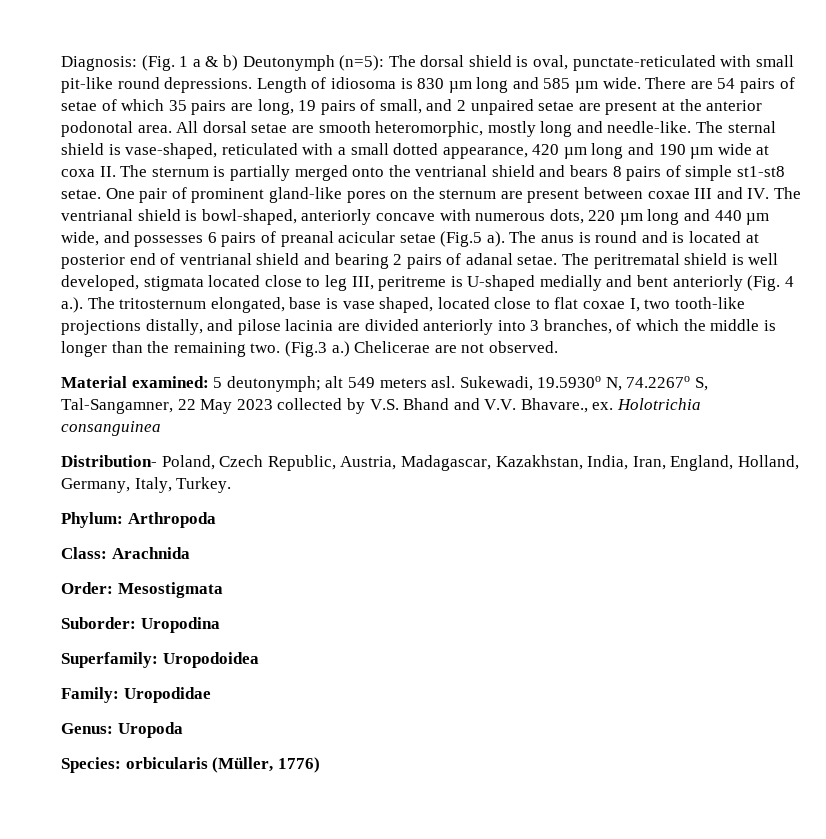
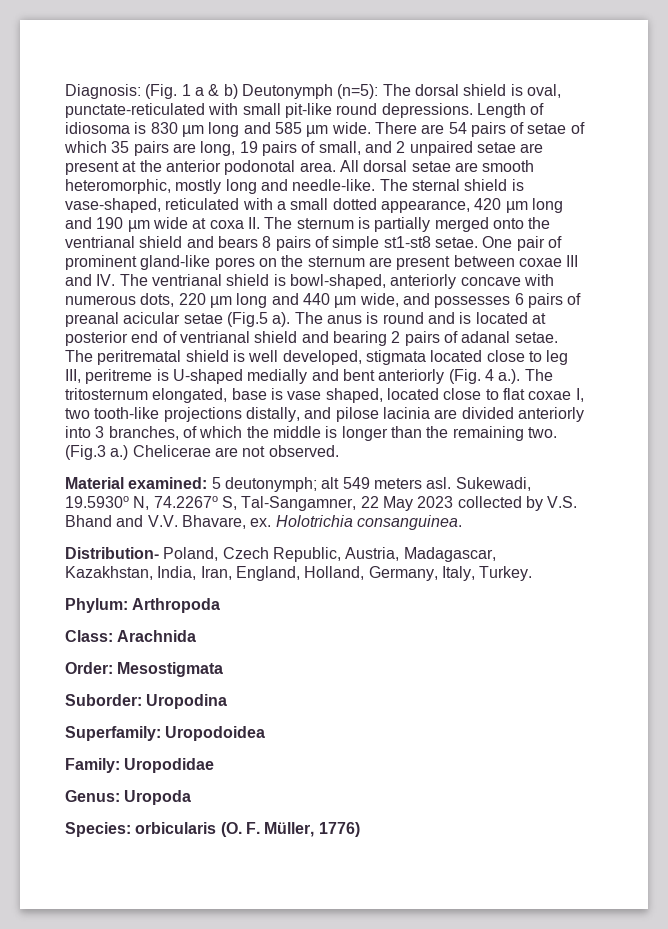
[520,398,588,413] Bhavare., -> [181,515,246,529] Bhavare,
[61,421,161,436] consanguinea -> [356,515,462,530] consanguinea.
[212,757,274,773] (Müller, -> [220,822,315,837] (O. F. Müller,

